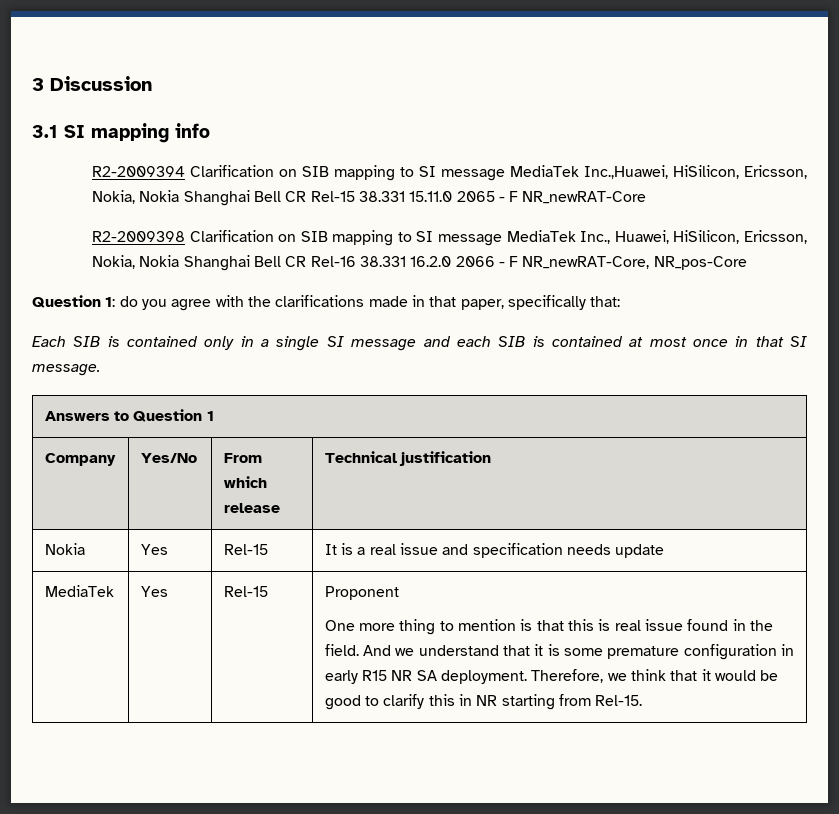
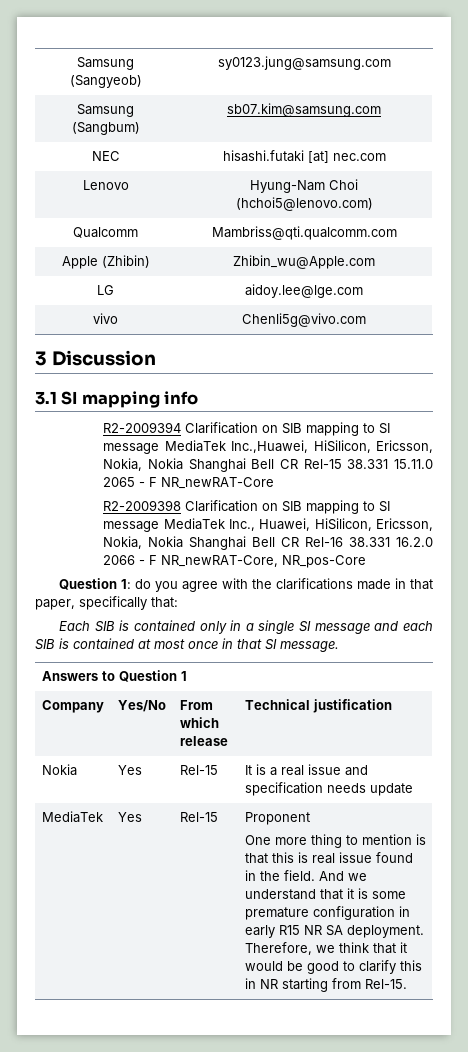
(32, 84) none -> [77,57,134,70] [69,75,142,88] [217,56,391,70] [77,104,134,117] [71,122,140,135] [227,103,381,117] [91,151,120,161] [222,150,386,163] [82,180,129,190] [250,179,358,193] [235,197,373,211] [73,227,138,238] [211,226,397,240] [61,255,150,269] [233,255,375,269] [97,285,114,295] [245,284,363,298] [93,313,118,324] [242,313,366,327] Samsung (Sangyeob) | sy0123.jung@samsung.com // Samsung (Sangbum) | sb07.kim@samsung.com // NEC | hisashi.futaki [at] nec.com // Lenovo | Hyung-Nam Choi (hchoi5@lenovo.com) // Qualcomm | Mambriss@qti.qualcomm.com // Apple (Zhibin) | Zhibin_wu@Apple.com // LG | aidoy.lee@lge.com // vivo | Chenli5g@vivo.com //

